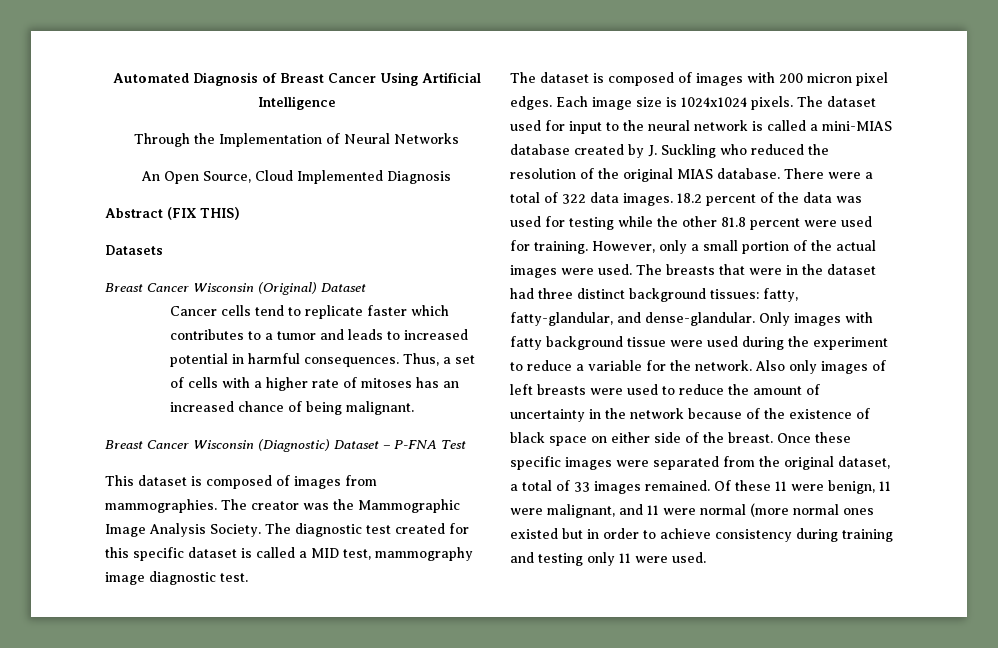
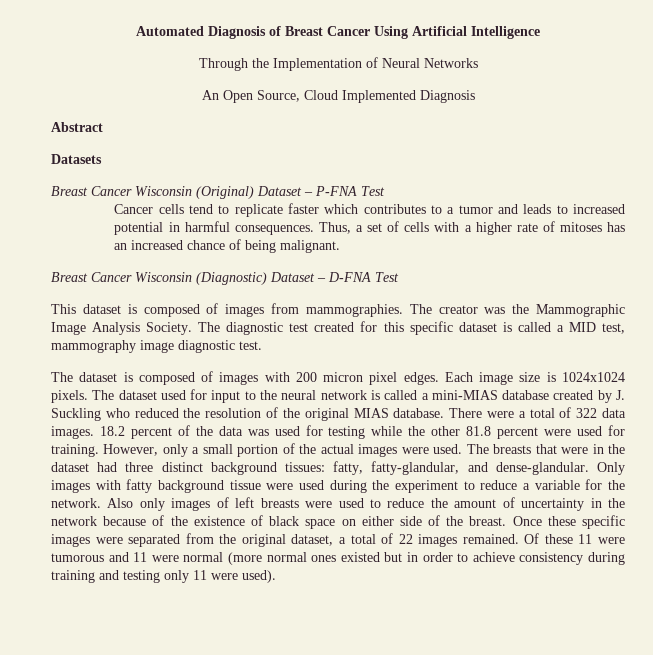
[167,207,240,220] (FIX THIS) -> (103, 127) none
(366, 287) none -> [304,186,385,196] – P-FNA Test
[394,440,437,449] P-FNA -> [328,272,371,282] D-FNA
[574,482,590,492] 33 -> [398,534,413,544] 22
[828,480,891,494] [510,504,615,518] benign, 11 were malignant, -> [51,553,104,562] tumorous
[672,552,706,563] used. -> [242,570,276,583] used).

